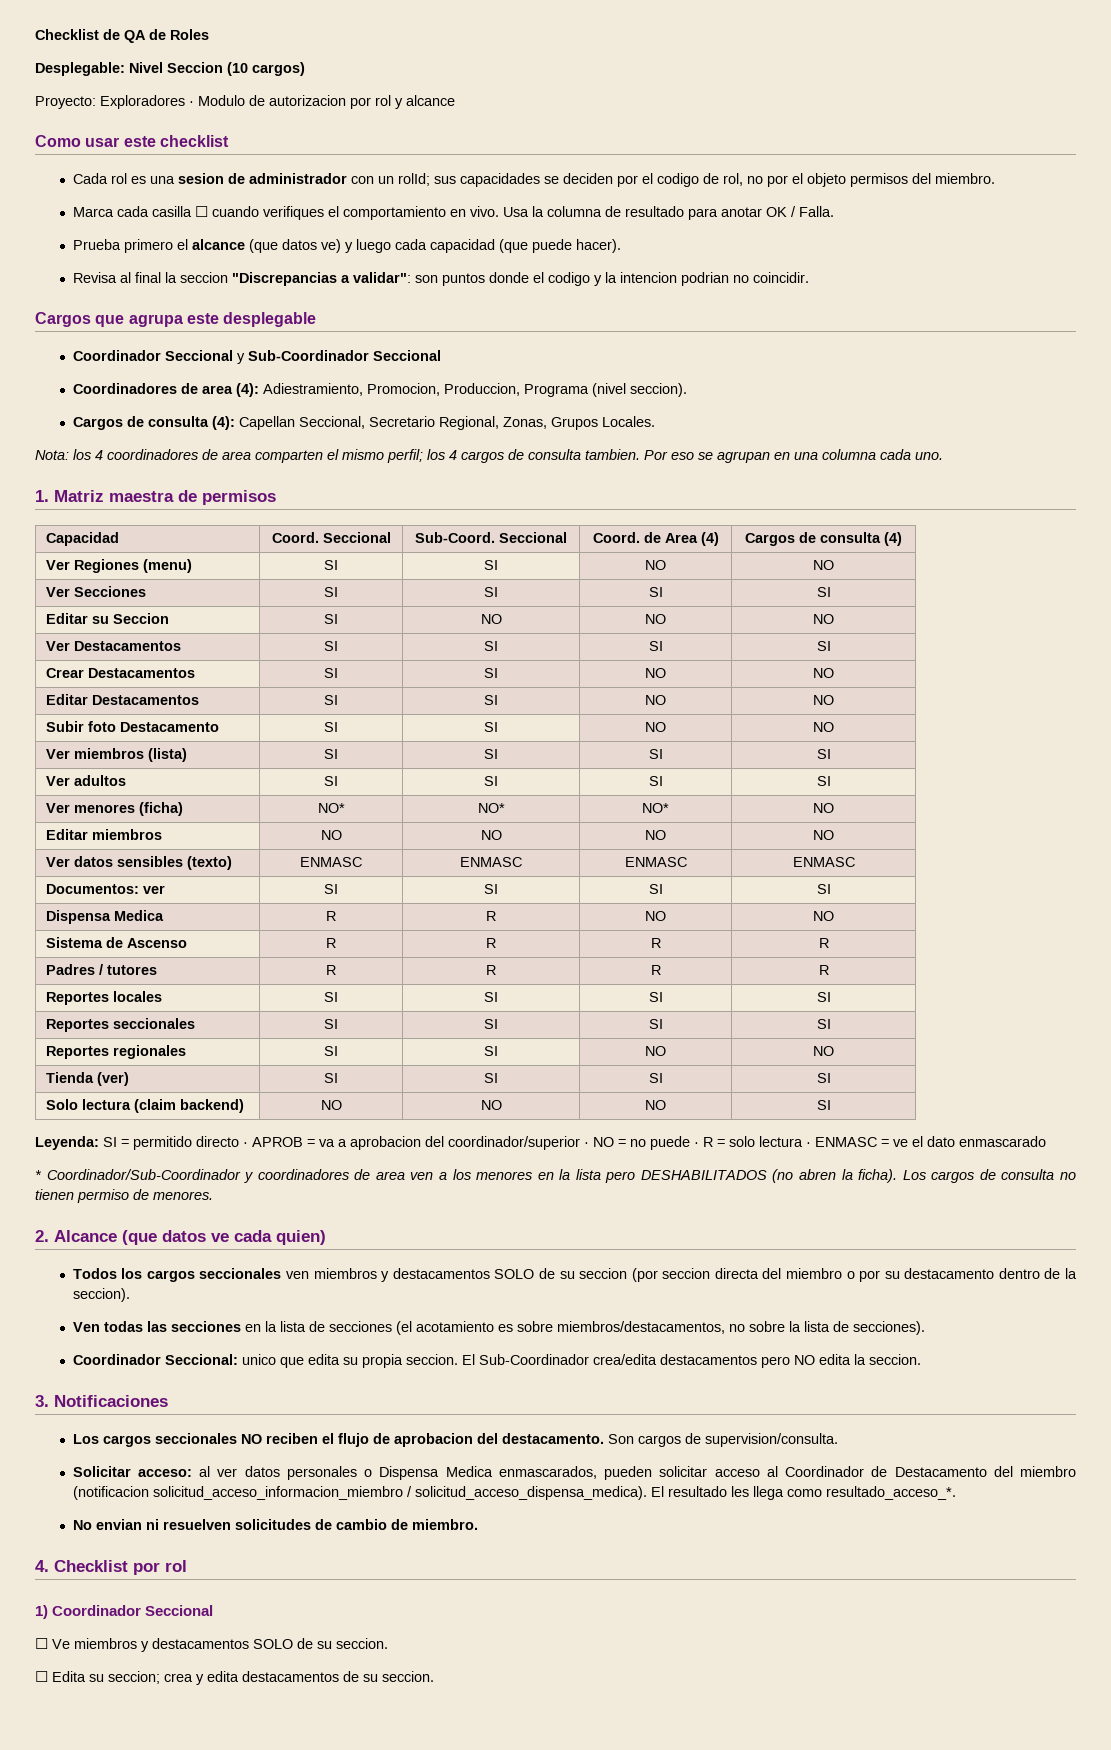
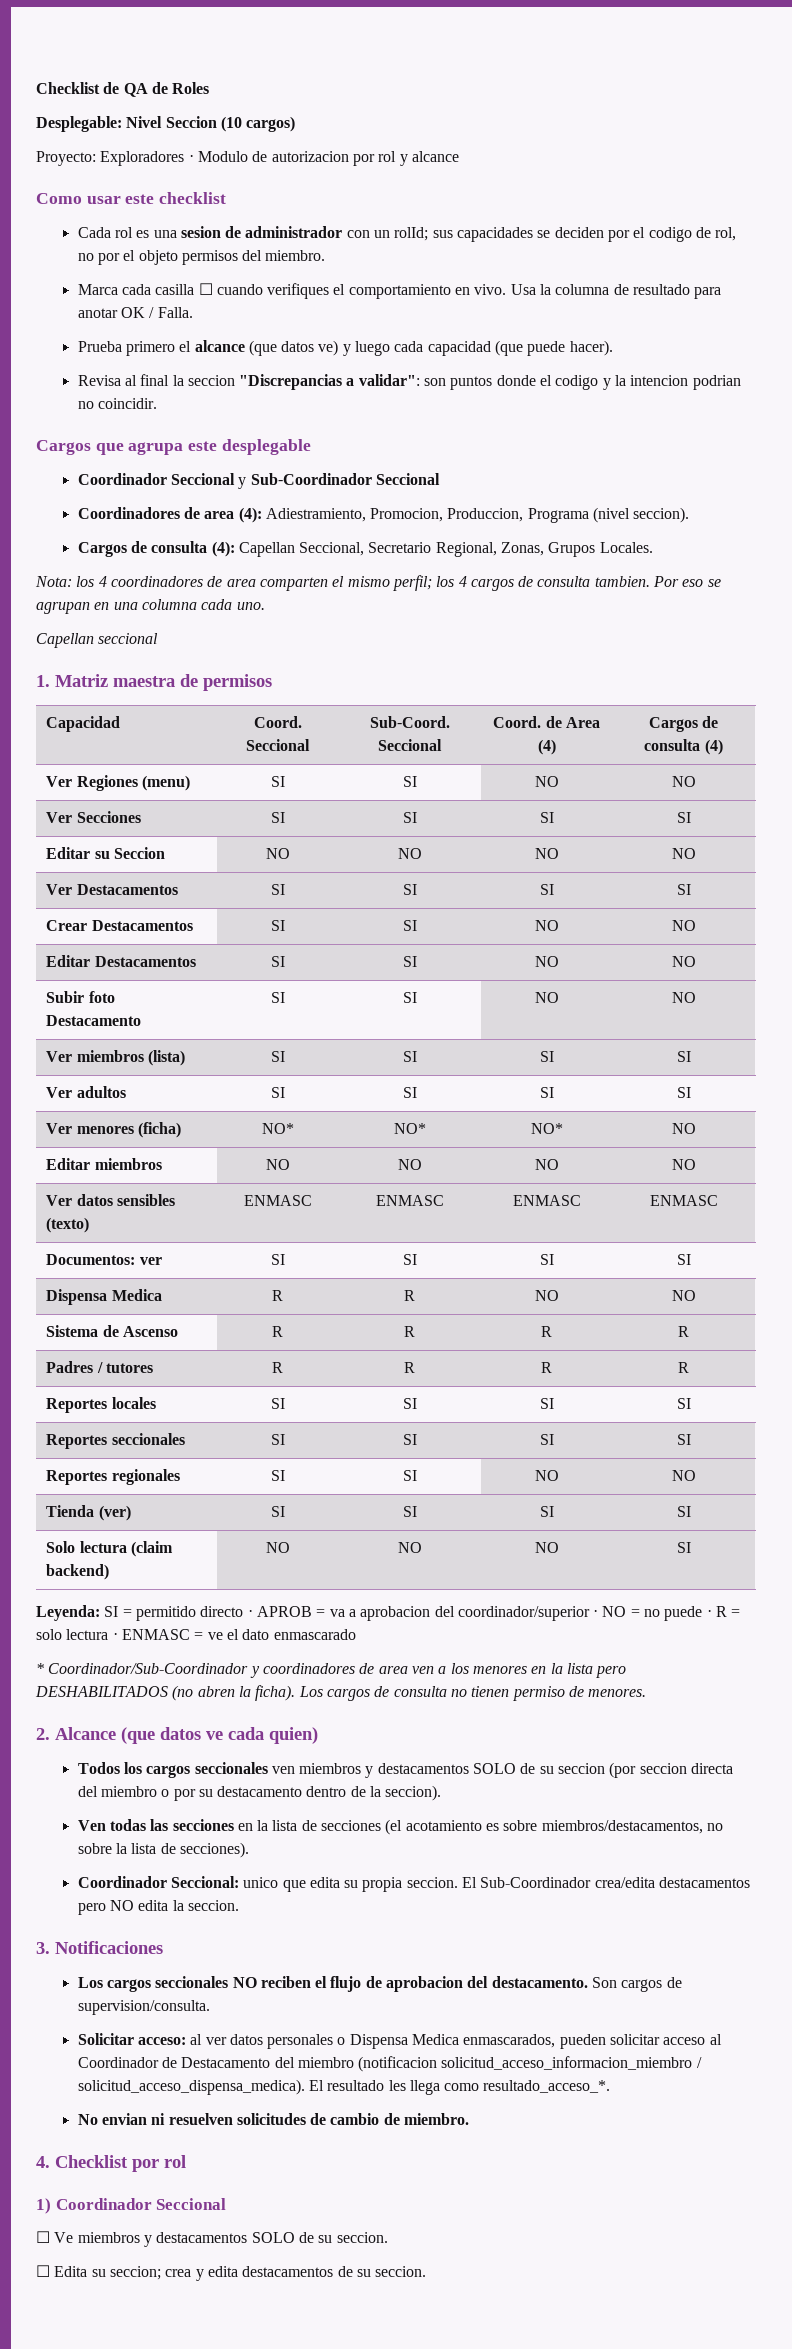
(943, 456) none -> [36,633,159,648] // Capellan seccional
[324,614,338,624] SI -> [265,848,290,859] NO

